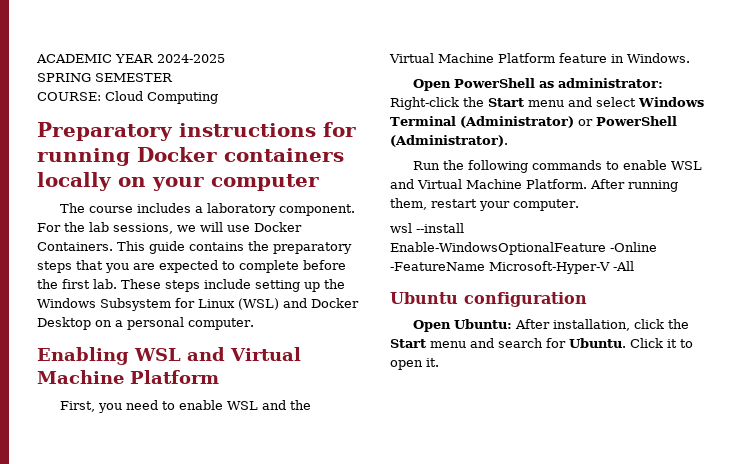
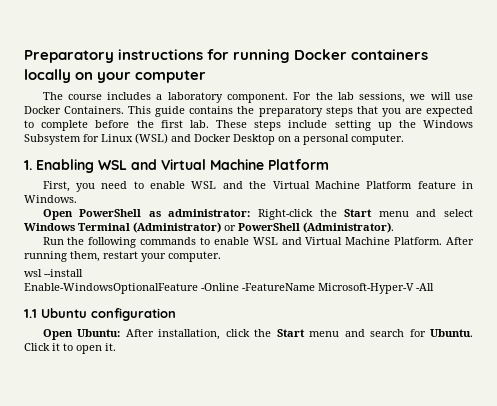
[36,54,225,63] [37,73,173,82] [37,91,218,104] ACADEMIC YEAR 2024-2025 // SPRING SEMESTER // COURSE: Cloud Computing // -> (24, 56) none
(254, 324) none -> [24,160,32,170] 1.
(634, 266) none -> [24,309,37,318] 1.1

